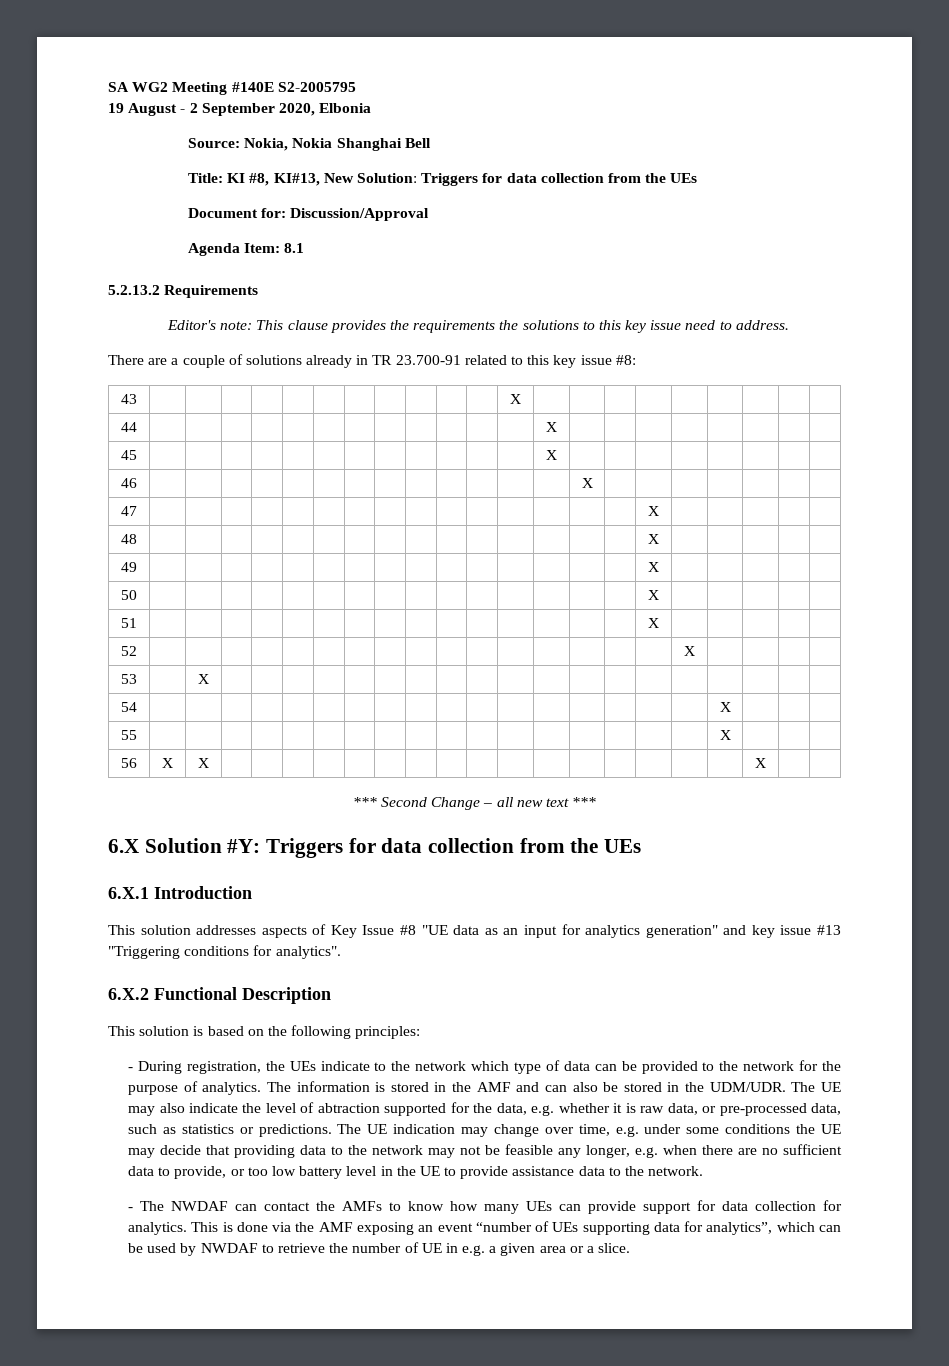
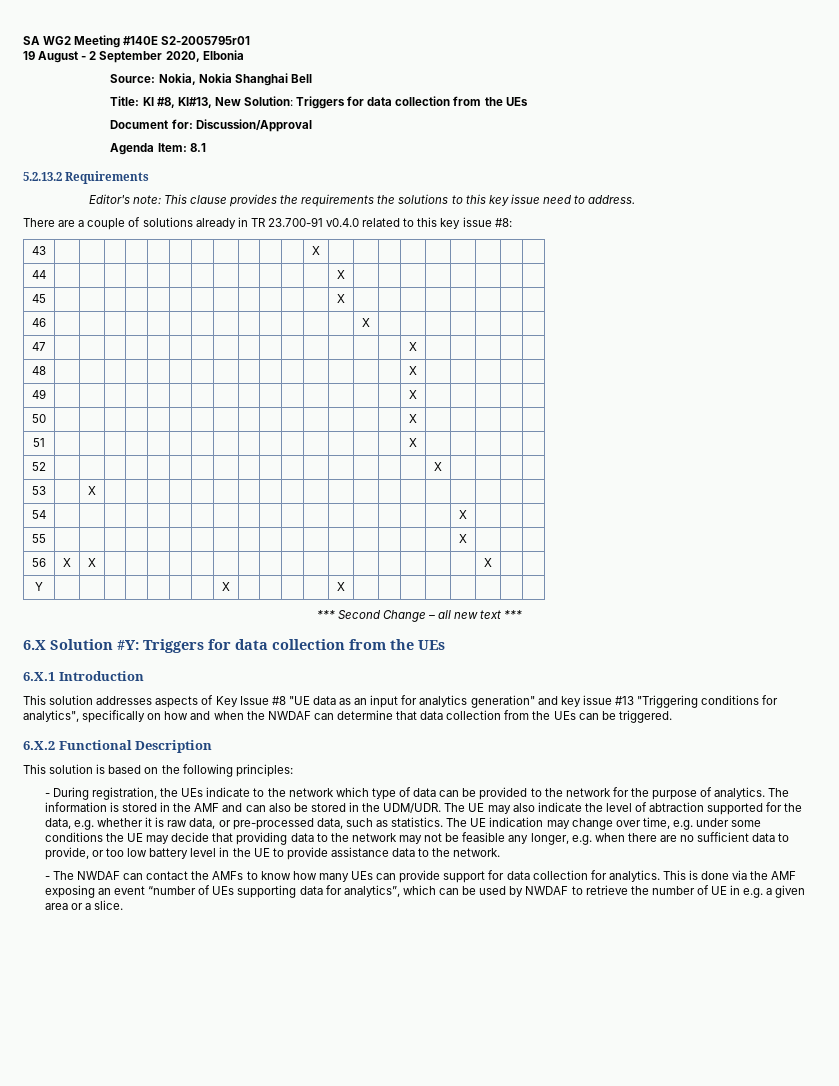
[277,82,356,92] S2-2005795 -> [161,36,251,45] S2-2005795r01
(461, 360) none -> [326,218,360,227] v0.4.0
(766, 763) none -> [35,582,43,591] [222,582,230,591] [337,582,345,591] // Y | | | | | | | | X | | | | | X | | | | | | | |
[275,946,341,959] analytics". -> [23,710,672,723] analytics", specifically on how and when the NWDAF can determine that data collection from the UEs can be triggered.
[181,1124,332,1137] statistics or predictions. -> [391,817,444,827] statistics.

